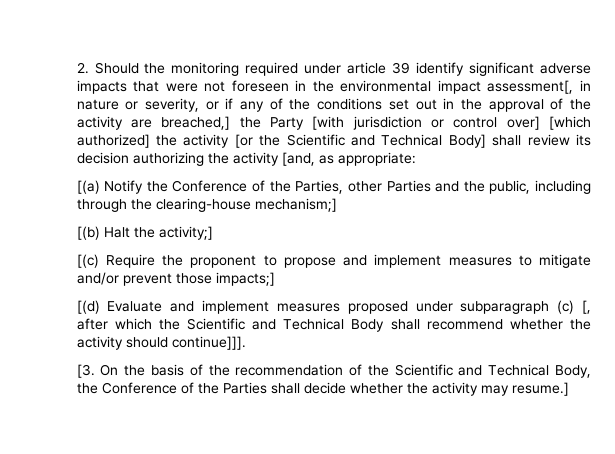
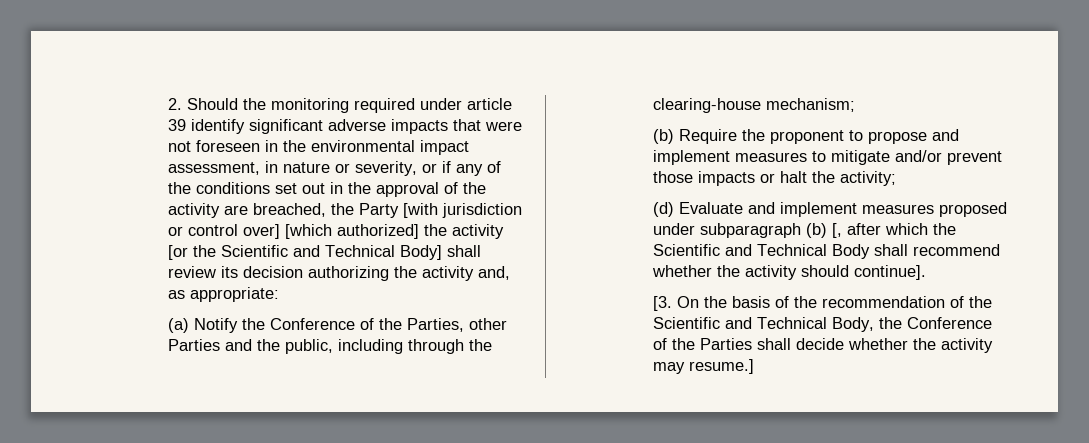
[487,80,574,94] assessment[, -> [167,162,260,175] assessment,
[161,116,231,130] breached,] -> [252,203,326,217] breached,
[281,152,315,166] [and, -> [477,266,510,280] and,
[76,180,100,194] [(a) -> [167,318,189,333] (a)
[254,198,337,212] [76,226,213,240] [76,254,99,268] mechanism;] // [(b) Halt the activity;] // [(c) -> [765,98,855,112] [652,129,674,144] mechanism; // (b)
[215,272,275,286] [76,300,100,314] impacts;] // [(d) -> [697,171,896,186] [652,202,674,217] impacts or halt the activity; // (d)
[557,300,575,314] (c) -> [805,223,827,238] (b)
[171,336,246,350] continue]]]. -> [853,265,926,280] continue].

